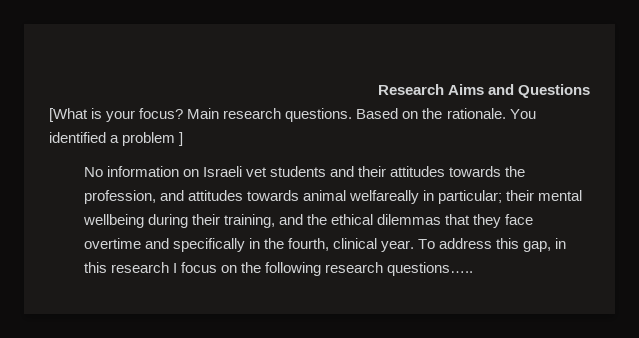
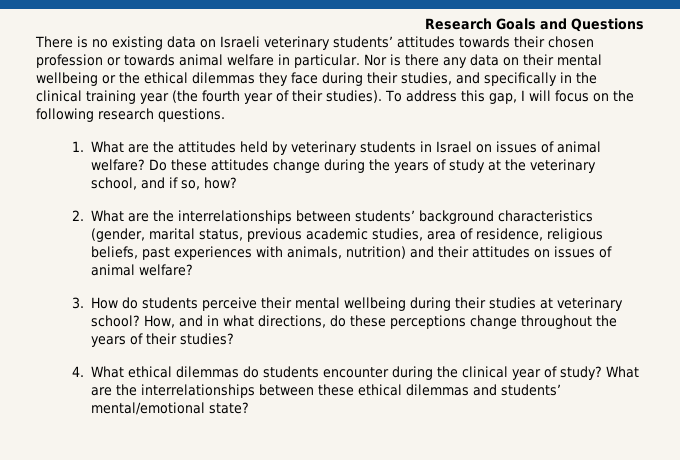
[447,84,484,95] Aims -> [496,18,536,30] Goals
[49,108,536,122] [49,132,184,146] [83,166,526,177] [83,190,503,204] [What is your focus? Main research questions. Based on the rationale. You identified a problem ] // No information on Israeli vet students and their attitudes towards the profession, and attitudes towards animal welfareally in particular; -> [35,36,594,50] [36,54,602,68] [36,72,597,86] [36,90,634,104] [36,108,225,122] [72,141,602,155] [91,159,597,173] [91,177,238,190] [72,210,594,224] [91,228,604,242] [91,246,613,260] [91,264,194,276] [72,297,258,311] There is no existing data on Israeli veterinary students’ attitudes towards their chosen profession or towards animal welfare in particular. Nor is there any data on their mental wellbeing or the ethical dilemmas they face during their studies, and specifically in the clinical training year (the fourth year of their studies). To address this gap, I will focus on the following research questions. // 1. What are the attitudes held by veterinary students in Israel on issues of animal welfare? Do these attitudes change during the years of study at the veterinary school, and if so, how? // 2. What are the interrelationships between students’ background characteristics (gender, marital status, previous academic studies, area of residence, religious beliefs, past experiences with animals, nutrition) and their attitudes on issues of animal welfare? // 3. How do students perceive
[224,214,534,228] [83,238,567,252] [83,262,474,276] training, and the ethical dilemmas that they face overtime and specifically in the fourth, clinical year. To address this gap, in this research I focus on the following research questions….. -> [489,297,624,311] [91,315,618,329] [91,333,235,347] [72,366,640,380] [91,384,562,398] [91,402,250,415] studies at veterinary school? How, and in what directions, do these perceptions change throughout the years of their studies? // 4. What ethical dilemmas do students encounter during the clinical year of study? What are the interrelationships between these ethical dilemmas and students’ mental/emotional state?

